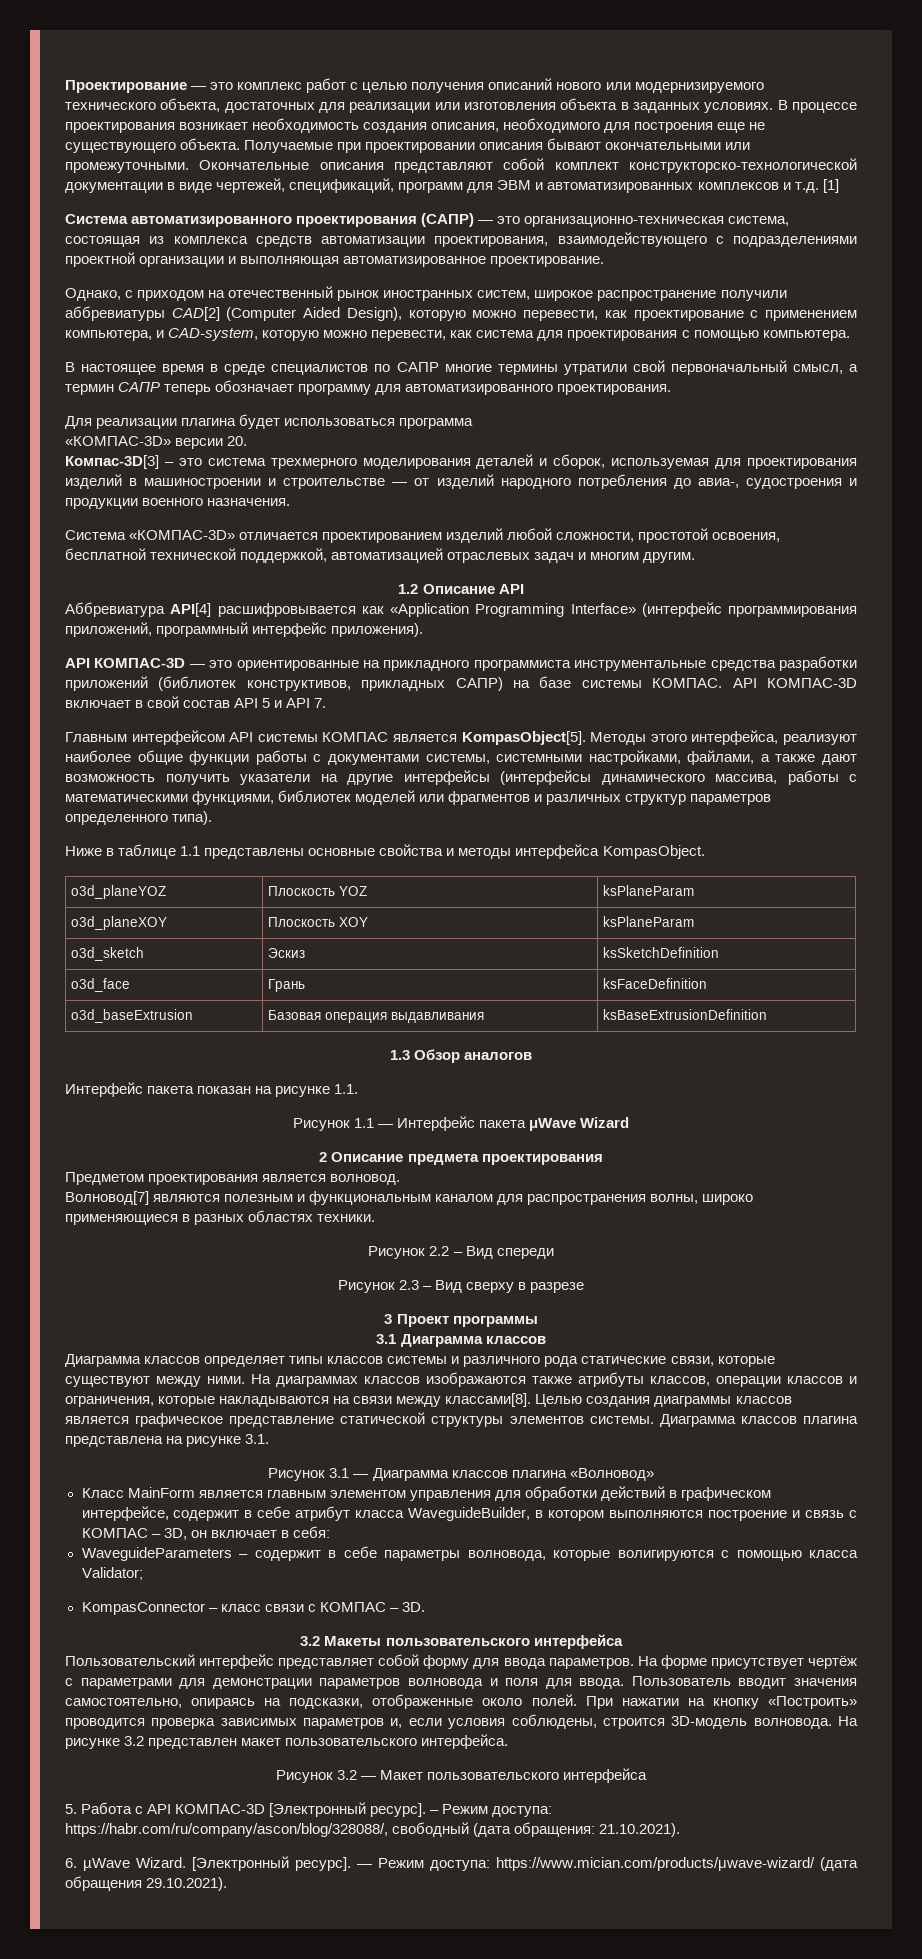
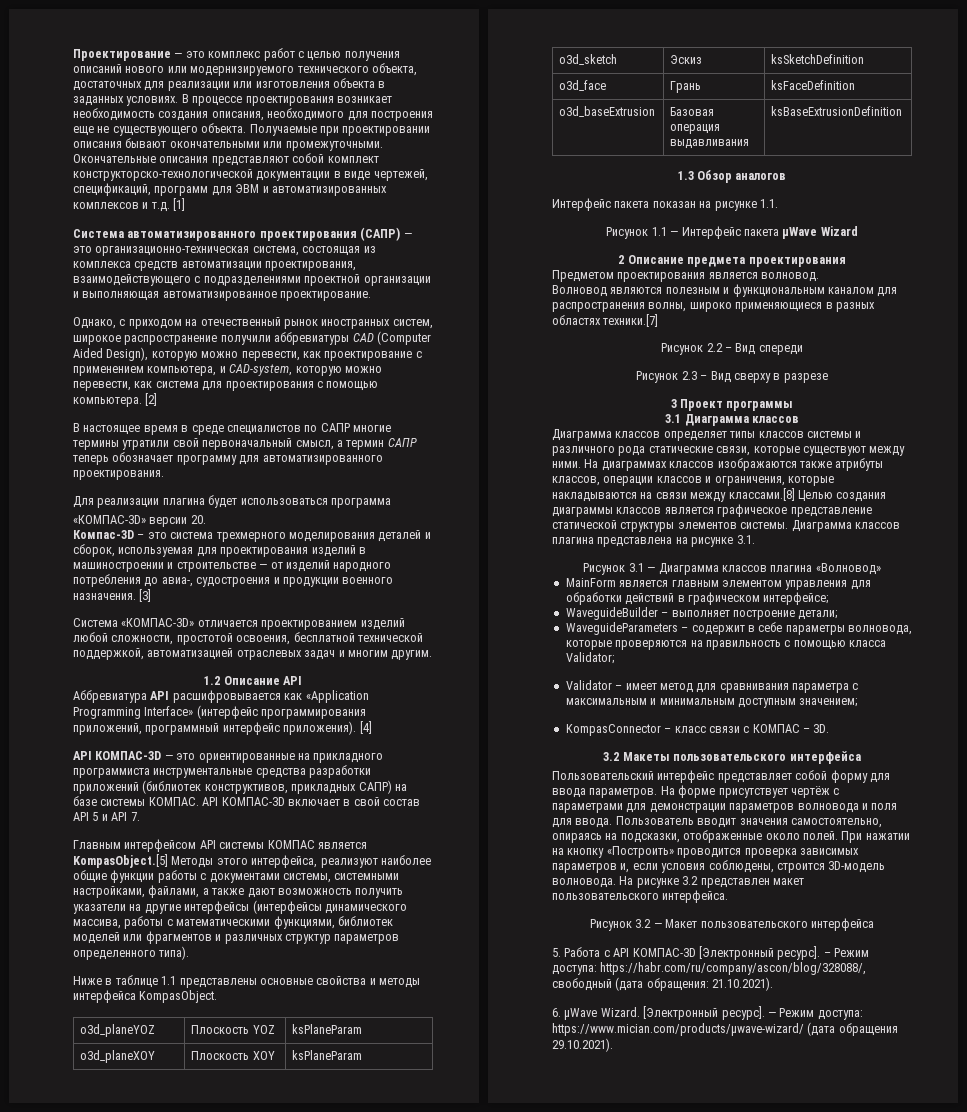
[171,307,220,321] CAD[2] -> [352,333,374,342] CAD
(850, 335) none -> [145,393,158,406] [2]
[65,455,159,469] Компас-3D[3] -> [73,530,134,539] Компас-3D
(291, 502) none -> [139,589,152,602] [3]
[170,603,212,617] API[4] -> [150,691,170,700] API
(424, 630) none -> [359,721,372,734] [4]
[461,731,586,745] KompasObject[5]. -> [73,854,168,868] KompasObject.[5]
[65,1191,149,1205] Волновод[7] -> [552,285,607,297] Волновод
[317,1214,376,1222] техники. -> [603,314,659,327] техники.[7]
[445,1393,532,1407] классами[8]. -> [728,488,795,501] классами.[8]
[81,1488,124,1498] Класс -> (881, 569) none
[81,1506,857,1521] [81,1526,330,1540] интерфейсе, содержит в себе атрибут класса WaveguideBuilder, в котором выполняются построение и связь с КОМПАС – 3D, он включает в себя: -> [763,592,829,605] [565,607,838,620] интерфейсе; // WaveguideBuilder – выполняет построение детали;
[617,1550,714,1561] волигируются -> [615,640,781,650] проверяются на правильность
(143, 1573) none -> [565,680,859,693] [565,698,858,708] // Validator – имеет метод для сравнивания параметра с максимальным и минимальным доступным значением;

